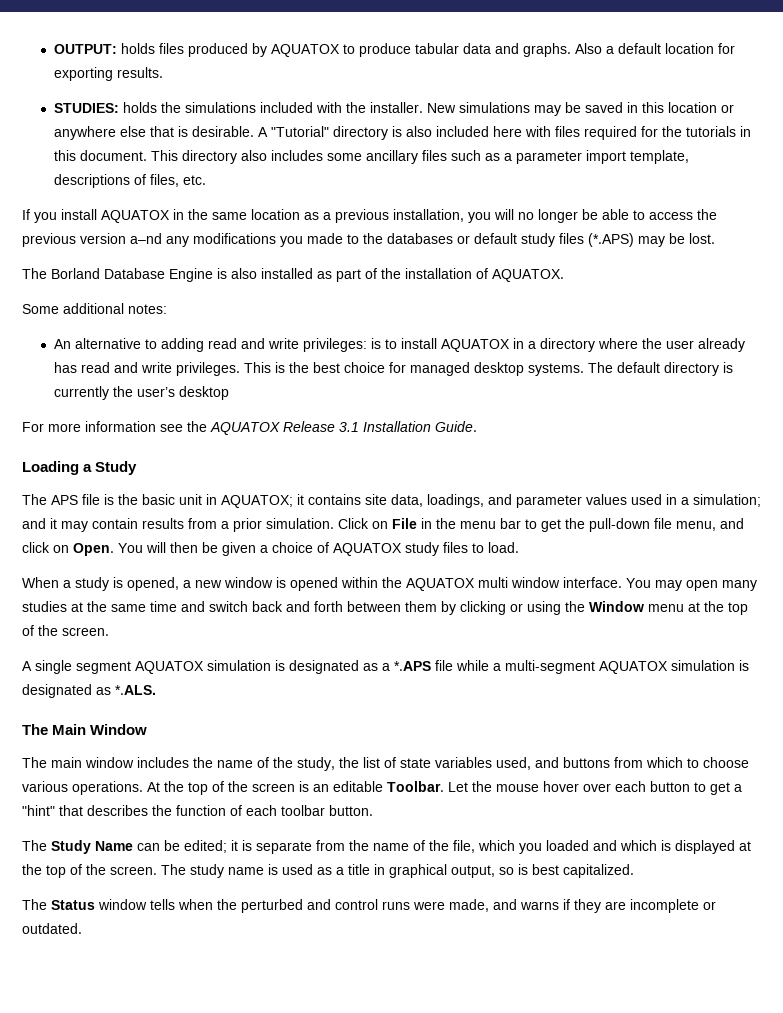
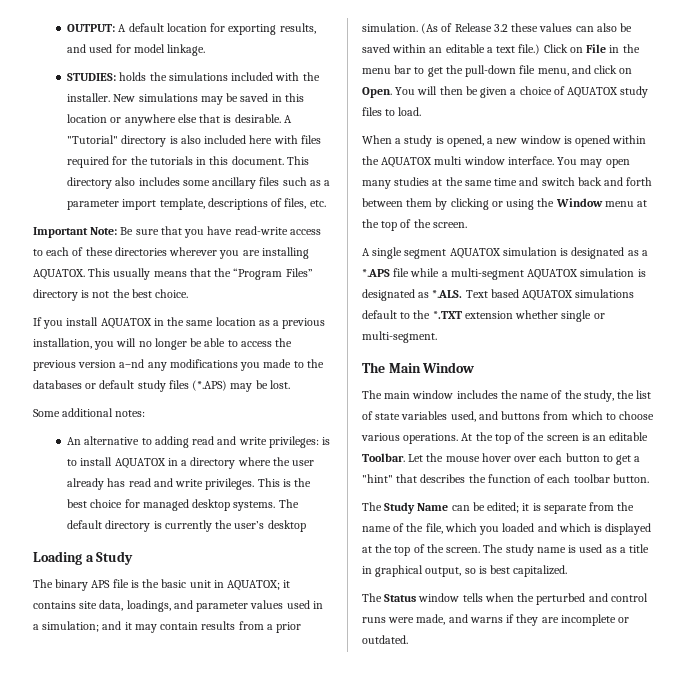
[120,43,735,57] [53,67,163,81] holds files produced by AQUATOX to produce tabular data and graphs. Also a default location for exporting results. -> [118,23,316,35] [67,44,206,56] A default location for exporting results, and used for model linkage.
(206, 180) none -> [33,226,321,238] [33,247,309,259] [33,268,313,280] [33,289,189,301] // Important Note: Be sure that you have read-write access to each of these directories wherever you are installing AQUATOX. This usually means that the “Program Files” directory is not the best choice.
[22,268,564,282] // The Borland Database Engine is also installed as part of the installation of AQUATOX. -> (290, 384) none
[22,421,477,435] // For more information see the AQUATOX Release 3.1 Installation Guide. -> (306, 526) none
(47, 499) none -> [55,579,89,591] binary
(334, 523) none -> [421,23,633,34] [362,44,541,55] (As of Release 3.2 these values can also be saved within an editable a text file.)
(156, 690) none -> [465,289,635,301] [362,310,605,322] [362,331,437,343] Text based AQUATOX simulations default to the *.TXT extension whether single or multi-segment.

